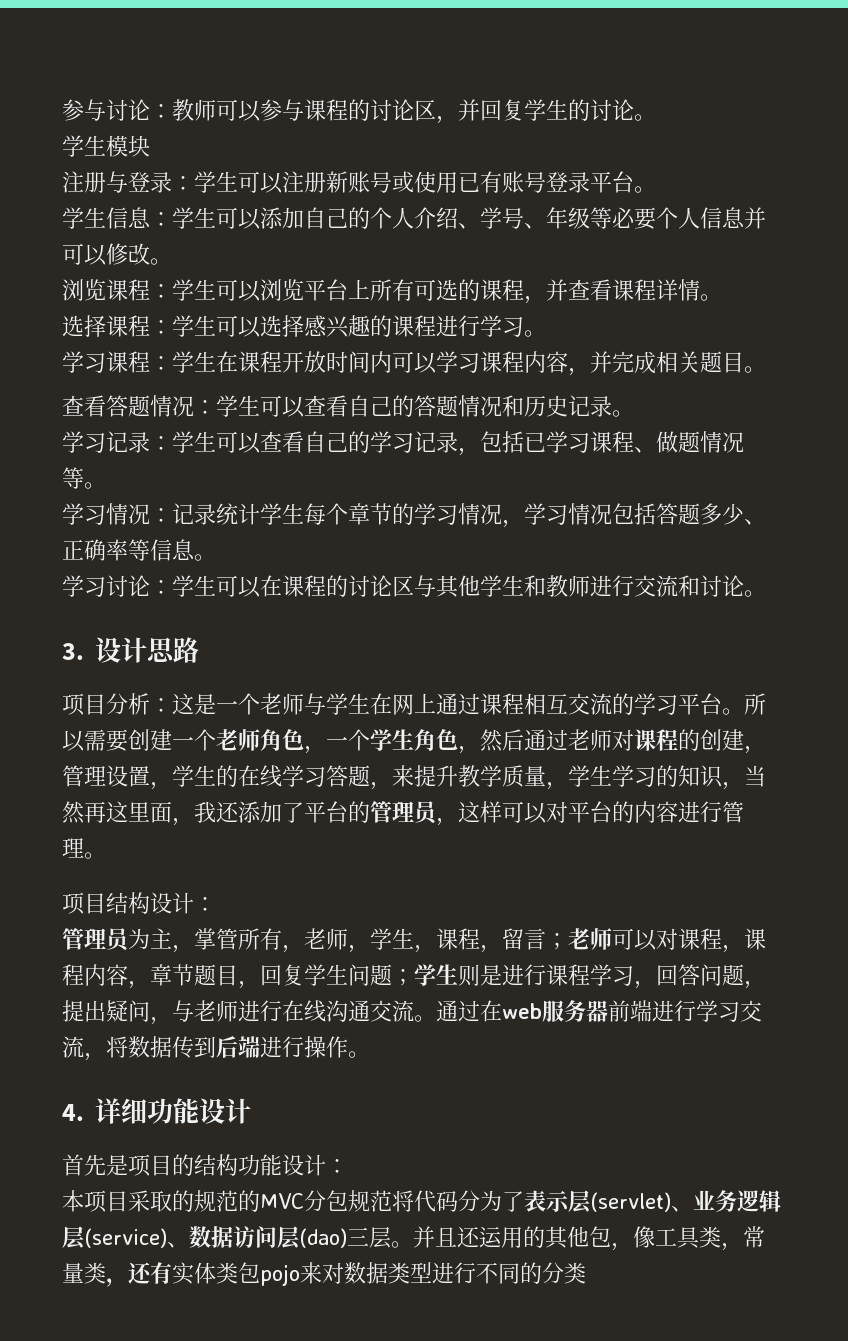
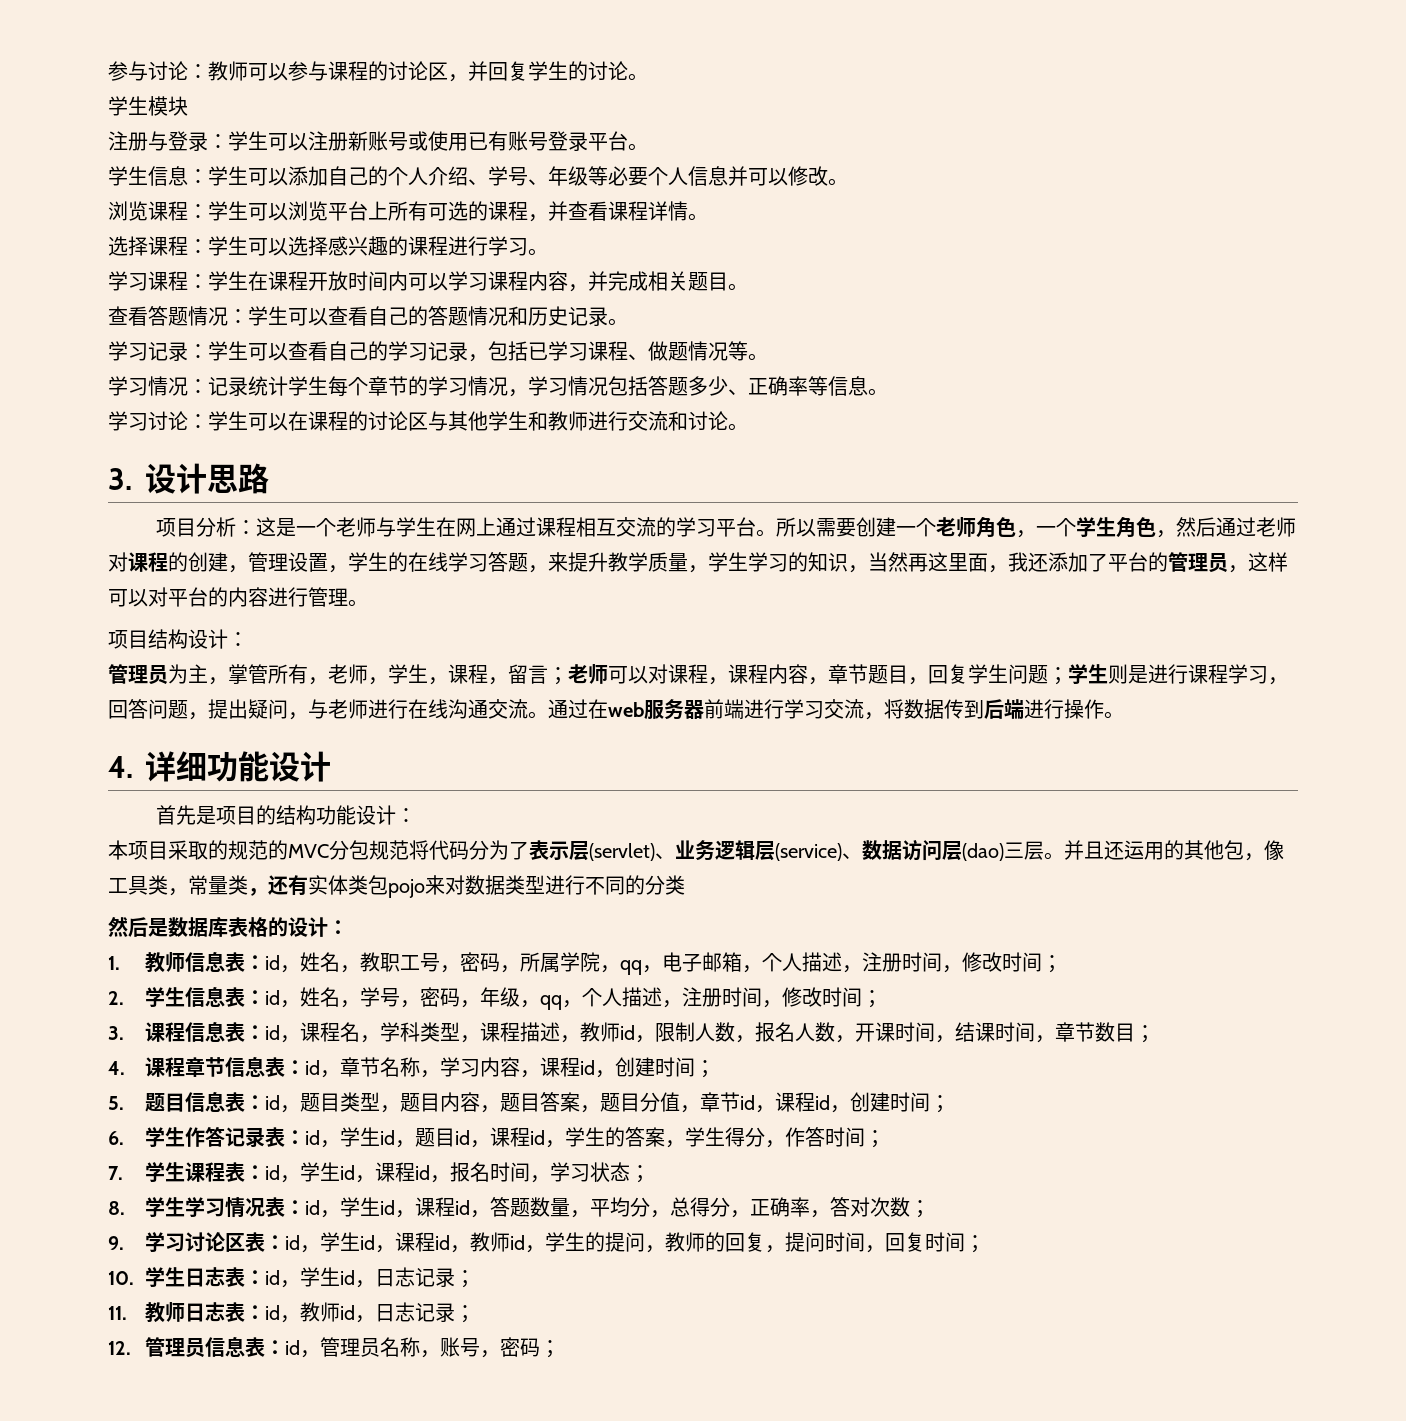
(586, 1273) none -> [108,916,348,937] [108,951,1063,975] [108,986,883,1010] [108,1021,1156,1043] [108,1056,716,1078] [108,1091,951,1113] [108,1126,886,1148] [108,1162,651,1183] [108,1197,931,1218] [108,1232,986,1253] [108,1267,476,1288] [108,1302,476,1323] [108,1336,561,1358] // 然后是数据库表格的设计： // 1.教师信息表：id，姓名，教职工号，密码，所属学院，qq，电子邮箱，个人描述，注册时间，修改时间； // 2.学生信息表：id，姓名，学号，密码，年级，qq，个人描述，注册时间，修改时间； // 3.课程信息表：id，课程名，学科类型，课程描述，教师id，限制人数，报名人数，开课时间，结课时间，章节数目； // 4.课程章节信息表：id，章节名称，学习内容，课程id，创建时间； // 5.题目信息表：id，题目类型，题目内容，题目答案，题目分值，章节id，课程id，创建时间； // 6.学生作答记录表：id，学生id，题目id，课程id，学生的答案，学生得分，作答时间； // 7.学生课程表：id，学生id，课程id，报名时间，学习状态； // 8.学生学习情况表：id，学生id，课程id，答题数量，平均分，总得分，正确率，答对次数； // 9.学习讨论区表：id，学生id，课程id，教师id，学生的提问，教师的回复，提问时间，回复时间； // 10.学生日志表：id，学生id，日志记录； // 11.教师日志表：id，教师id，日志记录； // 12.管理员信息表：id，管理员名称，账号，密码；

